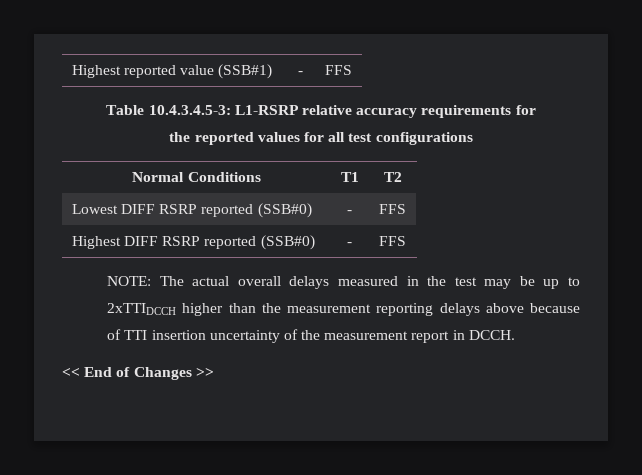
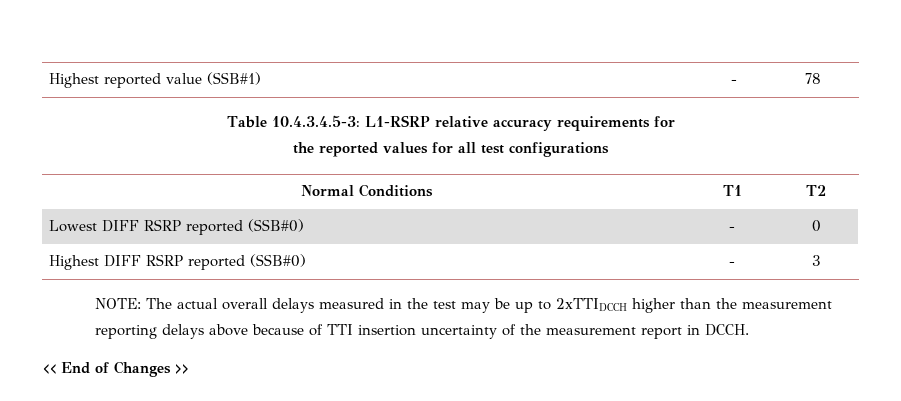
[324,65,352,75] FFS -> [804,73,821,84] 78
[379,204,406,214] FFS -> [811,220,821,232] 0
[379,236,406,246] FFS -> [811,255,821,266] 3

